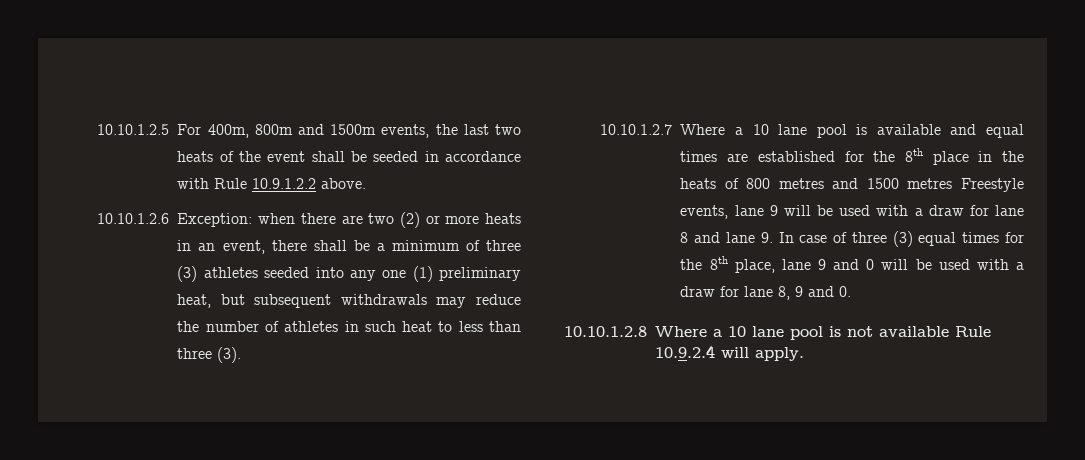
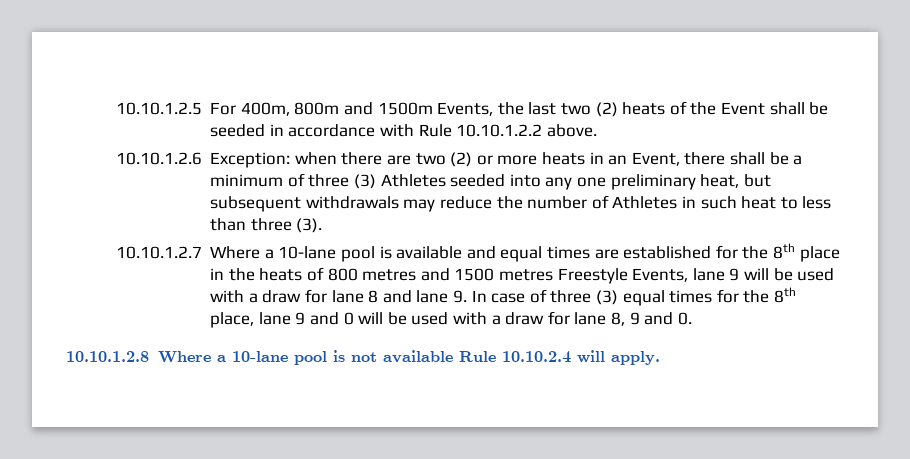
[381,124,430,138] events, -> [437,102,494,116] Events,
(521, 129) none -> [595,102,618,117] (2)
[267,151,306,162] event -> [720,102,765,115] Event
[252,178,317,189] 10.9.1.2.2 -> [456,124,543,137] 10.10.1.2.2
[222,240,265,254] event, -> [631,152,680,166] Event,
[203,267,258,278] athletes -> [380,174,446,187] Athletes
[412,266,433,282] (1) -> (606, 182) none
[284,321,339,332] athletes -> [612,196,678,209] Athletes
[752,124,808,135] 10 lane -> [278,246,337,259] 10-lane
[680,205,729,219] events, -> [632,268,689,282] Events,
[728,326,784,337] 10 lane -> [231,351,288,362] 10-lane
[655,345,715,358] 10.9.2.4 -> [501,351,571,363] 10.10.2.4

